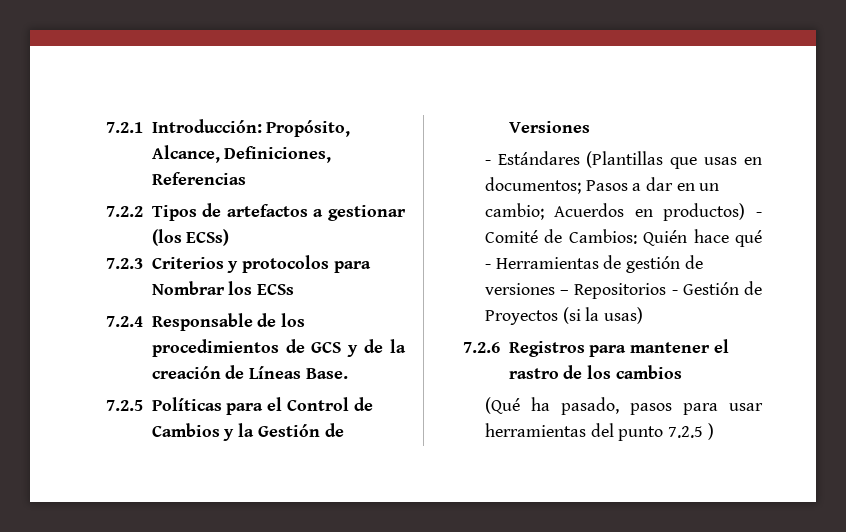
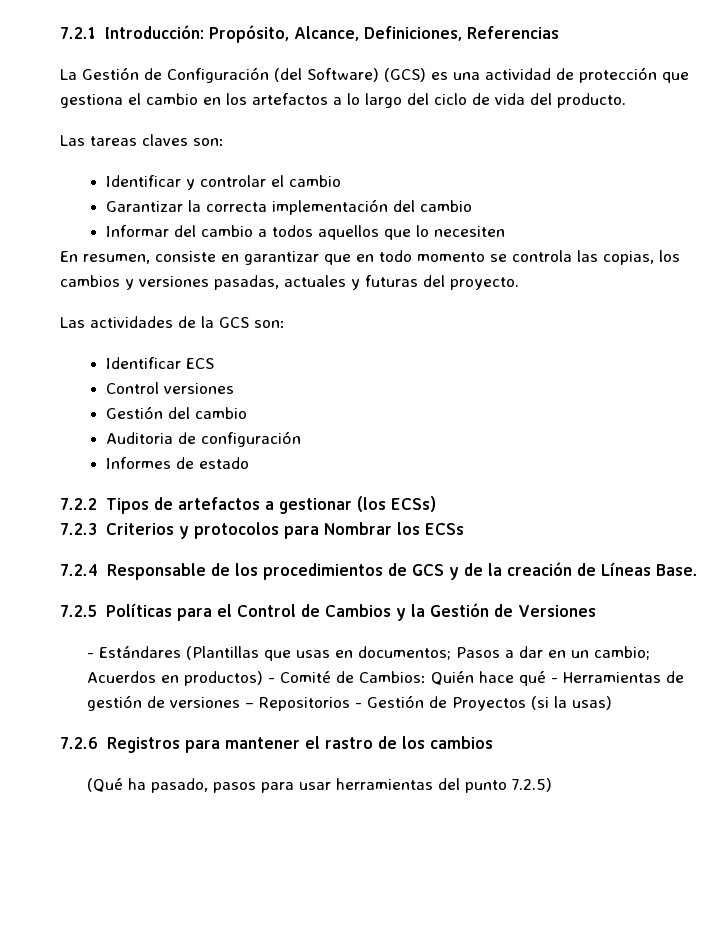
(246, 178) none -> [60,67,690,83] [60,93,627,108] [60,134,225,146] [106,175,342,190] [106,199,473,215] [106,225,506,240] [60,250,681,265] [60,275,520,290] [60,316,286,328] [106,357,215,369] [106,382,235,394] [106,406,248,419] [106,431,302,447] [106,457,250,469] // La Gestión de Configuración (del Software) (GCS) es una actividad de protección que gestiona el cambio en los artefactos a lo largo del ciclo de vida del producto. // Las tareas claves son: // Identificar y controlar el cambio // Garantizar la correcta implementación del cambio // Informar del cambio a todos aquellos que lo necesiten // En resumen, consiste en garantizar que en todo momento se controla las copias, los cambios y versiones pasadas, actuales y futuras del proyecto. // Las actividades de la GCS son: // Identificar ECS // Control versiones // Gestión del cambio // Auditoria de configuración // Informes de estado
[667,423,714,440] 7.2.5 ) -> [512,778,553,792] 7.2.5)

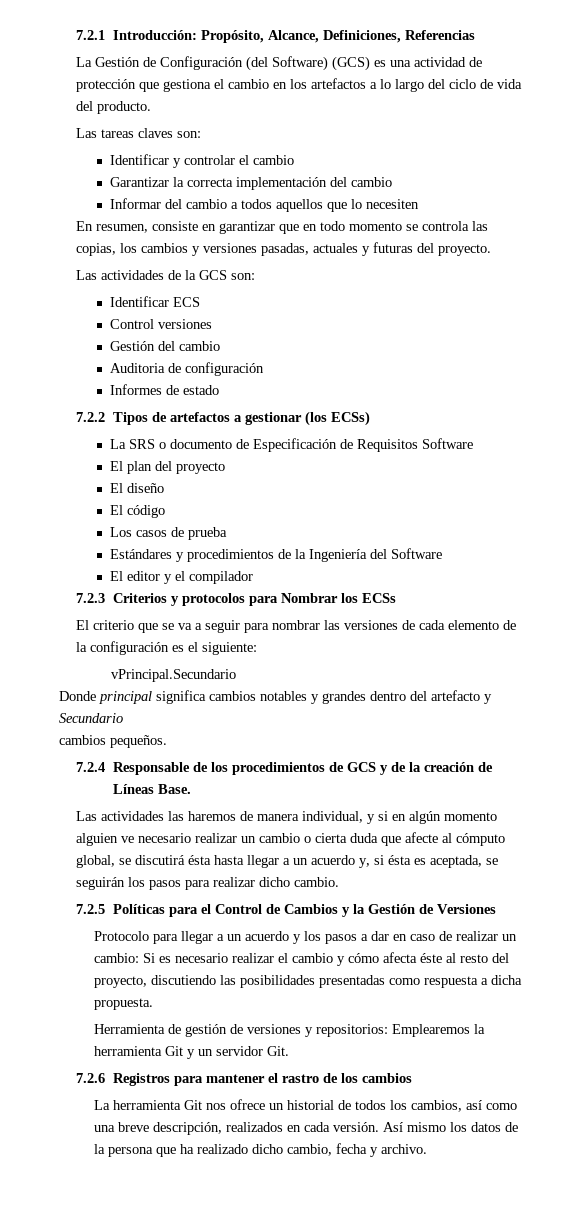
(436, 504) none -> [109,438,473,452] [109,461,225,474] [109,483,164,493] [109,505,165,518] [109,527,227,540] [109,548,442,562] [109,571,253,584] // La SRS o documento de Especificación de Requisitos Software // El plan del proyecto // El diseño // El código // Los casos de prueba // Estándares y procedimientos de la Ingeniería del Software // El editor y el compilador
(464, 529) none -> [76,620,517,633] [76,641,258,655] [111,669,237,682] [59,690,492,704] [59,713,123,723] [59,735,167,748] // El criterio que se va a seguir para nombrar las versiones de cada elemento de la configuración es el siguiente: // vPrincipal.Secundario // Donde principal significa cambios notables y grandes dentro del artefacto y Secundario // cambios pequeños.
(698, 570) none -> [76,811,498,824] [76,832,506,846] [76,855,499,868] [76,877,340,890] // Las actividades las haremos de manera individual, y si en algún momento alguien ve necesario realizar un cambio o cierta duda que afecte al cómputo global, se discutirá ésta hasta llegar a un acuerdo y, si ésta es aceptada, se seguirán los pasos para realizar dicho cambio.
[87,646,651,661] [87,671,685,686] [87,695,613,711] - Estándares (Plantillas que usas en documentos; Pasos a dar en un cambio; Acuerdos en productos) - Comité de Cambios: Quién hace qué - Herramientas de gestión de versiones – Repositorios - Gestión de Proyectos (si la usas) -> [93,931,517,944] [93,952,509,966] [93,975,522,988] [93,998,153,1010] [93,1024,485,1037] [93,1046,289,1059] Protocolo para llegar a un acuerdo y los pasos a dar en caso de realizar un cambio: Si es necesario realizar el cambio y cómo afecta éste al resto del proyecto, discutiendo las posibilidades presentadas como respuesta a dicha propuesta. // Herramienta de gestión de versiones y repositorios: Emplearemos la herramienta Git y un servidor Git.
[87,778,553,793] (Qué ha pasado, pasos para usar herramientas del punto 7.2.5) -> [93,1099,517,1112] [93,1122,518,1135] [93,1143,427,1157] La herramienta Git nos ofrece un historial de todos los cambios, así como una breve descripción, realizados en cada versión. Así mismo los datos de la persona que ha realizado dicho cambio, fecha y archivo.

